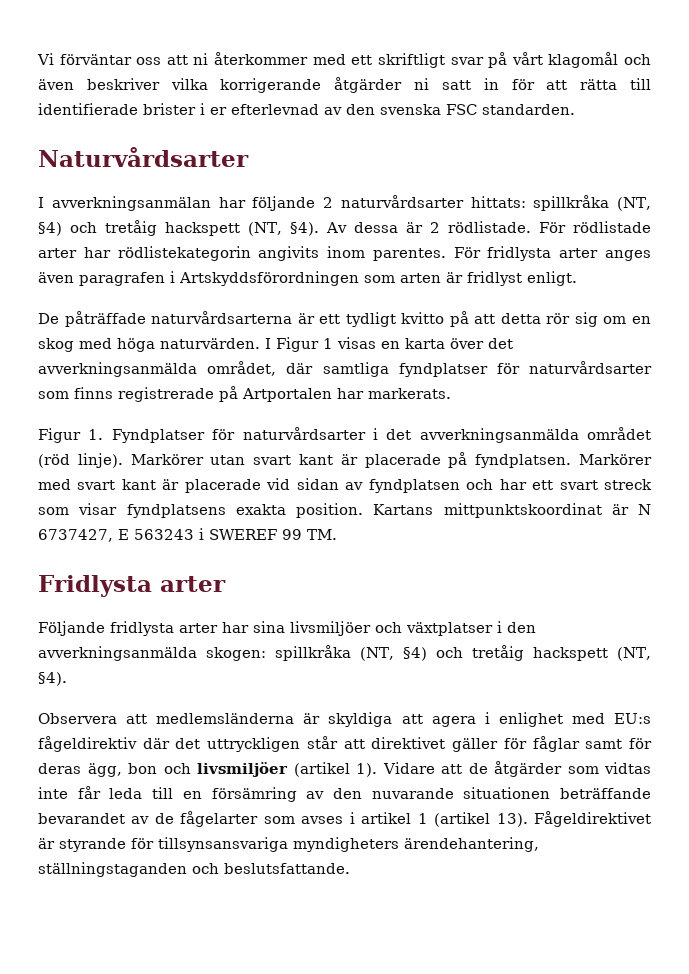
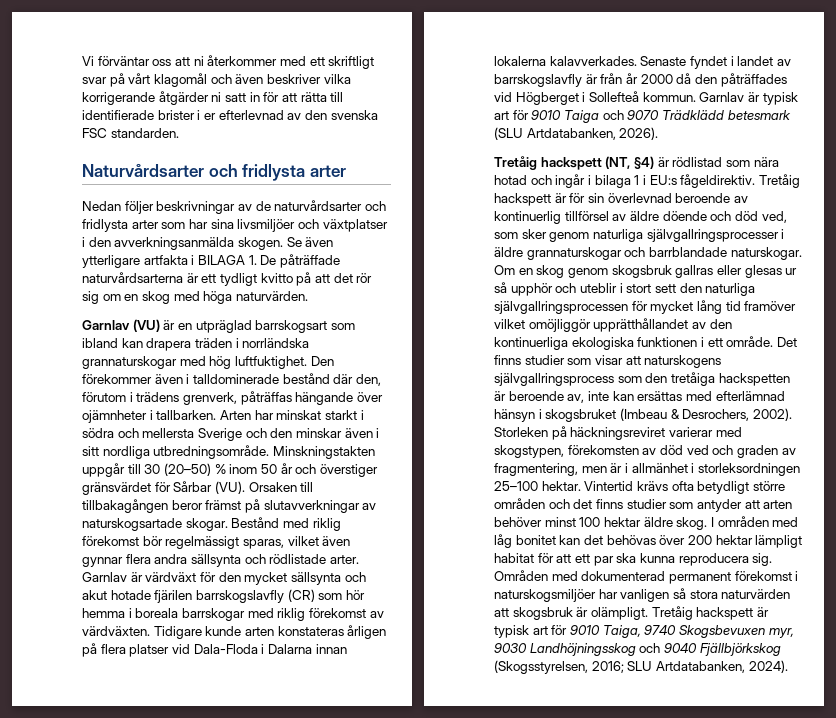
[38,195,652,211] [38,220,651,236] [38,246,651,261] [38,271,577,286] // I avverkningsanmälan har följande 2 naturvårdsarter hittats: spillkråka (NT, §4) och tretåig hackspett (NT, §4). Av dessa är 2 rödlistade. För rödlistade arter har rödlistekategorin angivits inom parentes. För fridlysta arter anges även paragrafen i Artskyddsförordningen som arten är fridlyst enligt. // -> [208,164,346,181] [82,200,386,214] [82,219,388,232] [82,237,334,250] [82,255,257,268] och fridlysta arter // Nedan följer beskrivningar av de naturvårdsarter och fridlysta arter som har sina livsmiljöer och växtplatser i den avverkningsanmälda skogen. Se även ytterligare artfakta i BILAGA 1.
[500,313,541,324] detta -> [333,273,353,283] det
[265,337,513,352] [38,361,652,377] [38,386,451,402] [38,427,651,443] [38,452,652,468] [38,478,652,493] [38,503,651,518] [38,528,337,542] [38,575,226,597] [38,621,536,636] [38,645,652,661] [38,672,67,686] [38,712,652,727] [38,736,653,752] [38,761,651,777] [38,786,651,802] [38,811,652,827] [38,837,539,852] [38,862,350,877] I Figur 1 visas en karta över det avverkningsanmälda området, där samtliga fyndplatser för naturvårdsarter som finns registrerade på Artportalen har markerats. // Figur 1. Fyndplatser för naturvårdsarter i det avverkningsanmälda området (röd linje). Markörer utan svart kant är placerade på fyndplatsen. Markörer med svart kant är placerade vid sidan av fyndplatsen och har ett svart streck som visar fyndplatsens exakta position. Kartans mittpunktskoordinat är N 6737427, E 563243 i SWEREF 99 TM. // Fridlysta arter // Följande fridlysta arter har sina livsmiljöer och växtplatser i den avverkningsanmälda skogen: spillkråka (NT, §4) och tretåig hackspett (NT, §4). // Observera att medlemsländerna är skyldiga att agera i enlighet med EU:s fågeldirektiv där det uttryckligen står att direktivet gäller för fåglar samt för deras ägg, bon och livsmiljöer (artikel 1). Vidare att de åtgärder som vidtas inte får leda till en försämring av den nuvarande situationen beträffande bevarandet av de fågelarter som avses i artikel 1 (artikel 13). Fågeldirektivet är styrande för tillsynsansvariga myndigheters ärendehantering, ställningstaganden och beslutsfattande. -> [82,319,355,333] [82,338,310,351] [82,356,334,369] [82,373,381,386] [82,391,383,405] [82,410,364,423] [82,428,380,441] [82,445,375,459] [82,463,378,477] [82,481,314,495] [82,499,377,513] [82,517,341,531] [82,536,351,549] [82,554,359,567] [82,572,366,585] [82,589,365,603] [82,608,384,621] [82,625,387,639] [82,643,347,657] [494,56,791,69] [494,73,787,87] [494,91,798,105] [494,110,791,123] [494,127,659,140] [494,156,779,170] [494,174,800,188] [494,193,748,206] [494,211,787,224] [494,229,785,242] [494,247,802,260] [494,265,798,278] [494,282,756,296] [494,300,797,314] [494,318,732,332] [494,336,797,350] [494,355,722,368] [494,372,790,386] [494,391,785,403] [494,408,792,422] [494,426,742,440] [494,445,796,458] [494,463,800,476] [494,481,785,494] [494,498,793,512] [494,516,799,530] [494,534,803,548] [494,553,773,566] [494,570,799,584] [494,588,791,602] [494,606,769,620] [494,625,794,638] [494,643,781,656] [494,660,788,674] // Garnlav (VU) är en utpräglad barrskogsart som ibland kan drapera träden i norrländska grannaturskogar med hög luftfuktighet. Den förekommer även i talldominerade bestånd där den, förutom i trädens grenverk, påträffas hängande över ojämnheter i tallbarken. Arten har minskat starkt i södra och mellersta Sverige och den minskar även i sitt nordliga utbredningsområde. Minskningstakten uppgår till 30 (20–50) % inom 50 år och överstiger gränsvärdet för Sårbar (VU). Orsaken till tillbakagången beror främst på slutavverkningar av naturskogsartade skogar. Bestånd med riklig förekomst bör regelmässigt sparas, vilket även gynnar flera andra sällsynta och rödlistade arter. Garnlav är värdväxt för den mycket sällsynta och akut hotade fjärilen barrskogslavfly (CR) som hör hemma i boreala barrskogar med riklig förekomst av värdväxten. Tidigare kunde arten konstateras årligen på flera platser vid Dala-Floda i Dalarna innan lokalerna kalavverkades. Senaste fyndet i landet av barrskogslavfly är från år 2000 då den påträffades vid Högberget i Sollefteå kommun. Garnlav är typisk art för 9010 Taiga och 9070 Trädklädd betesmark (SLU Artdatabanken, 2026). // Tretåig hackspett (NT, §4) är rödlistad som nära hotad och ingår i bilaga 1 i EU:s fågeldirektiv. Tretåig hackspett är för sin överlevnad beroende av kontinuerlig tillförsel av äldre döende och död ved, som sker genom naturliga självgallringsprocesser i äldre grannaturskogar och barrblandade naturskogar. Om en skog genom skogsbruk gallras eller glesas ur så upphör och uteblir i stort sett den naturliga självgallringsprocessen för mycket lång tid framöver vilket omöjliggör upprätthållandet av den kontinuerliga ekologiska funktionen i ett område. Det finns studier som visar att naturskogens självgallringsprocess som den tretåiga hackspetten är beroende av, inte kan ersättas med efterlämnad hänsyn i skogsbruket (Imbeau & Desrochers, 2002). Storleken på häckningsreviret varierar med skogstypen, förekomsten av död ved och graden av fragmentering, men är i allmänhet i storleksordningen 25–100 hektar. Vintertid krävs ofta betydligt större områden och det finns studier som antyder att arten behöver minst 100 hektar äldre skog. I områden med låg bonitet kan det behövas över 200 hektar lämpligt habitat för att ett par ska kunna reproducera sig. Områden med dokumenterad permanent förekomst i naturskogsmiljöer har vanligen så stora naturvärden att skogsbruk är olämpligt. Tretåig hackspett är typisk art för 9010 Taiga, 9740 Skogsbevuxen myr, 9030 Landhöjningsskog och 9040 Fjällbjörkskog (Skogsstyrelsen, 2016; SLU Artdatabanken, 2024).

